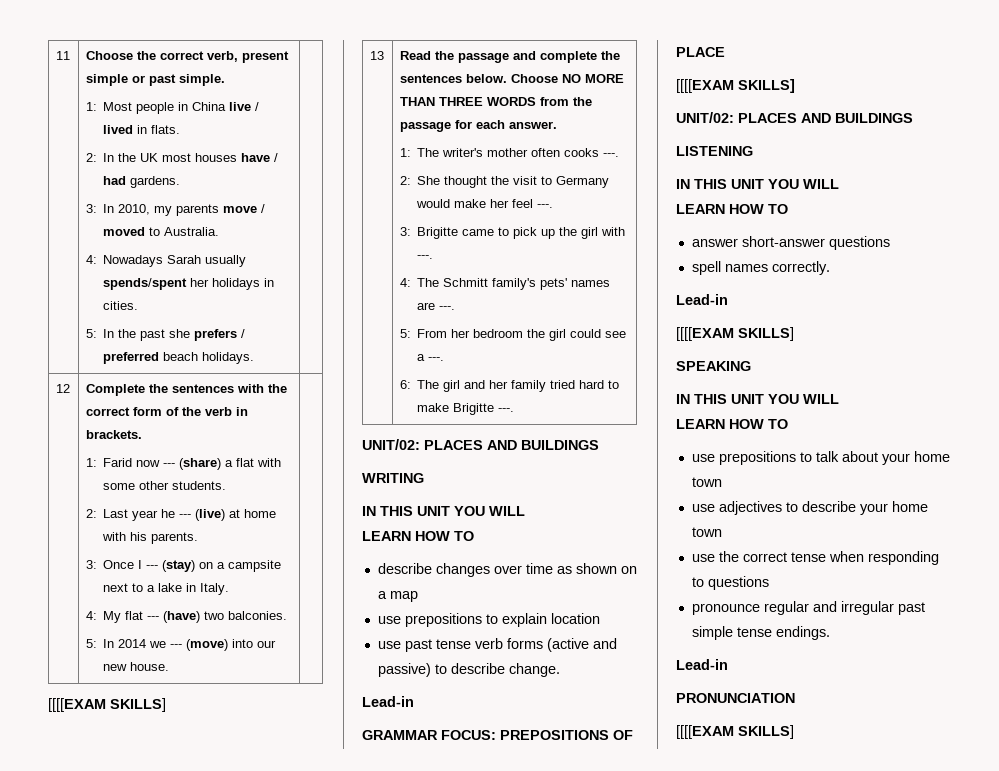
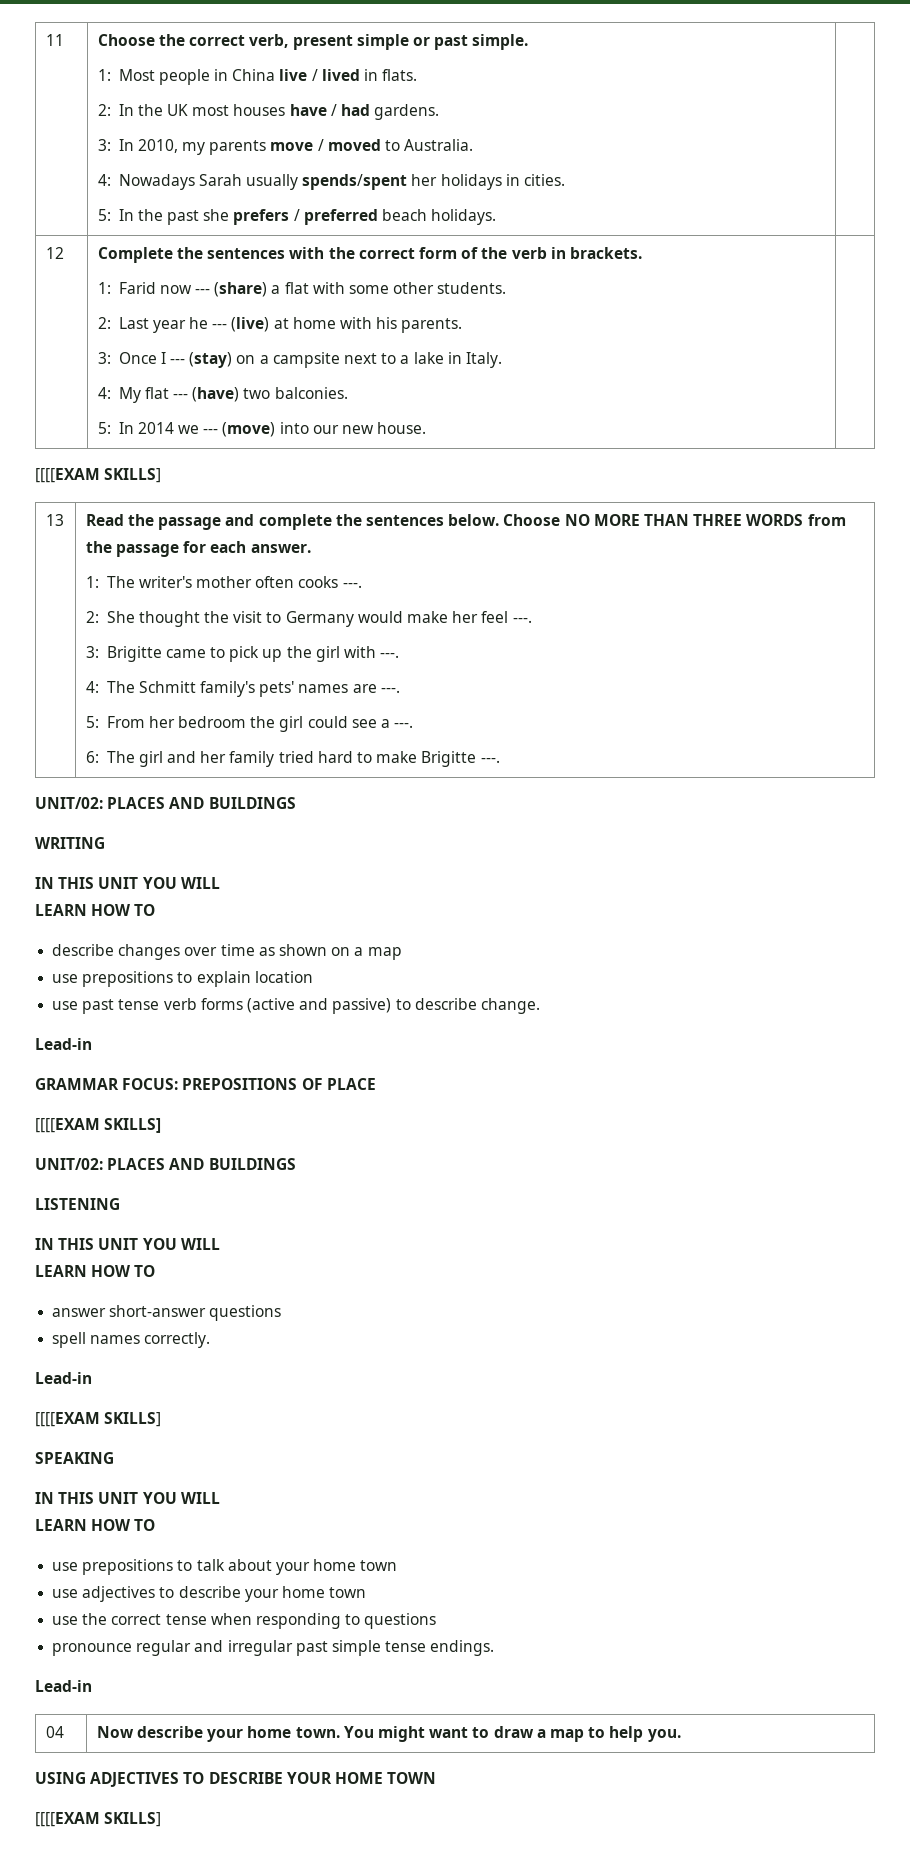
[676,693,795,703] // PRONUNCIATION -> [45,1726,64,1738] [96,1726,681,1742] [35,1772,437,1787] // 04 | Now describe your home town. You might want to draw a map to help you. // USING ADJECTIVES TO DESCRIBE YOUR HOME TOWN

